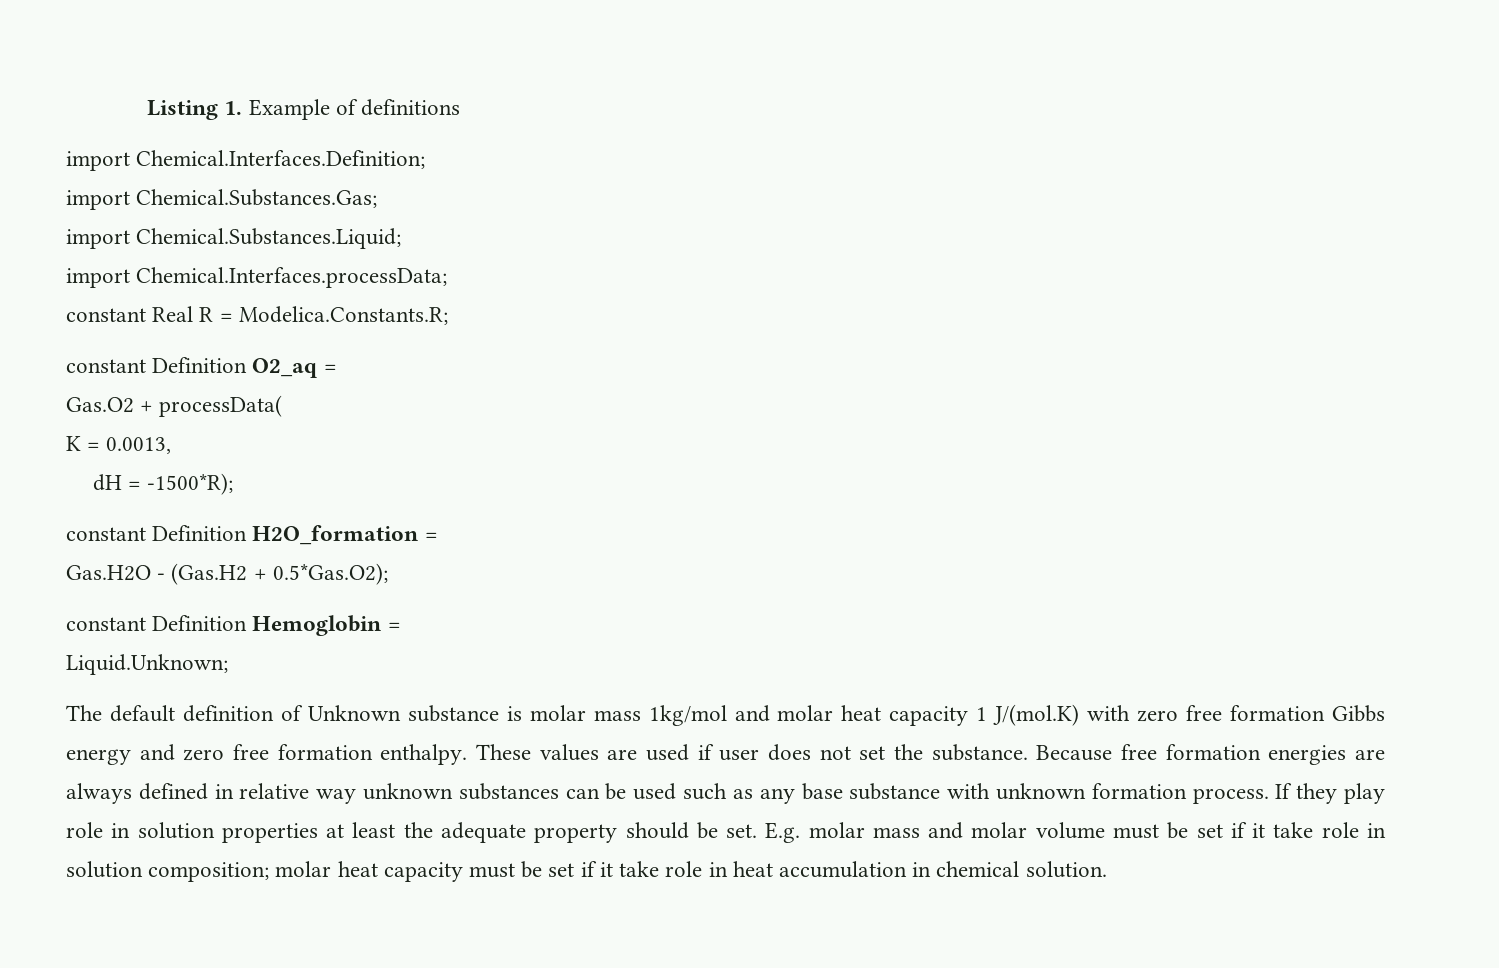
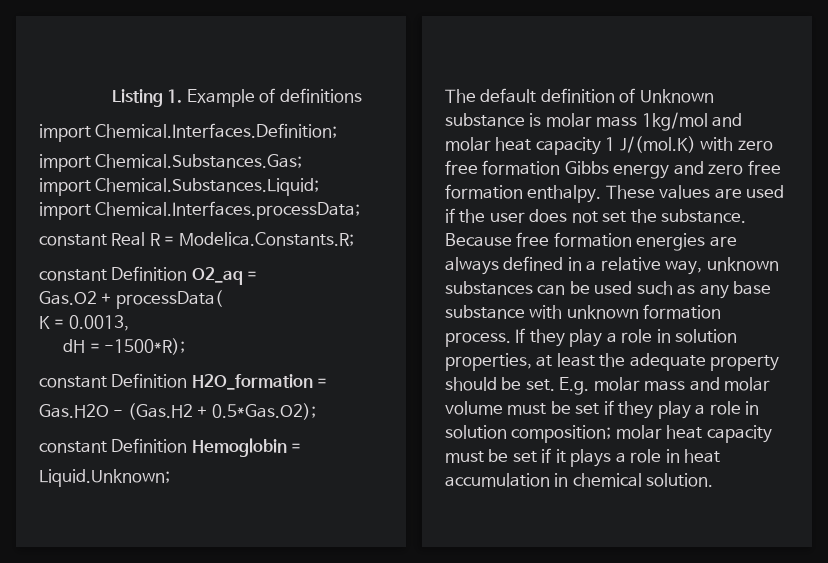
(714, 752) none -> [459,209,486,223] the
[239,783,357,804] relative way -> [586,257,703,275] a relative way,
[66,822,318,843] role in solution properties -> [606,329,738,343] [445,353,532,371] a role in solution properties,
[1252,822,1314,838] it take -> [618,401,706,419] they play a
[619,861,660,877] take -> [570,449,626,467] plays a

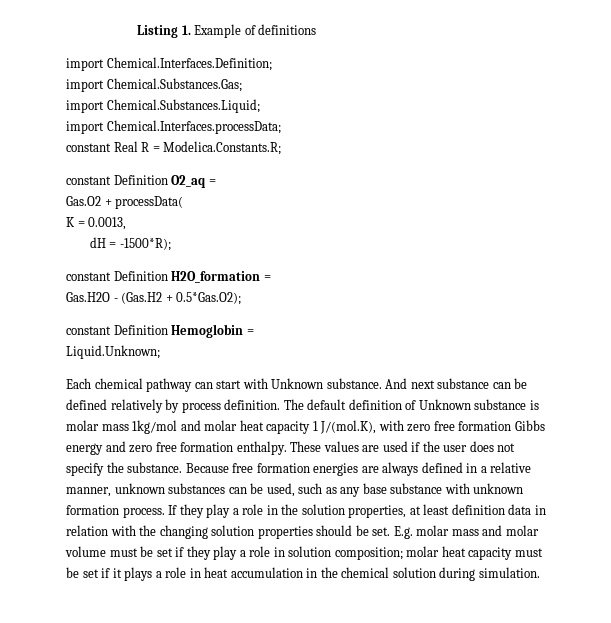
(170, 478) none -> [66,378,528,392] [66,399,281,413] Each chemical pathway can start with Unknown substance. And next substance can be defined relatively by process definition.
[619,136,696,153] J/(mol.K) -> [320,420,377,434] J/(mol.K),
[602,211,627,223] set -> [66,463,104,476] specify
[665,260,703,275] way, -> [66,487,111,497] manner,
[594,281,633,294] used -> [266,483,295,497] used,
(671, 336) none -> [281,504,299,515] the
[599,353,780,371] the adequate property -> [451,504,546,515] [66,525,313,539] definition data in relation with the changing solution properties
[572,473,714,487] chemical solution. -> [320,567,540,581] the chemical solution during simulation.

